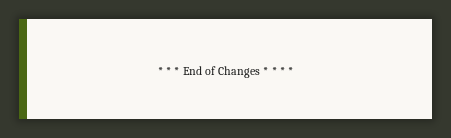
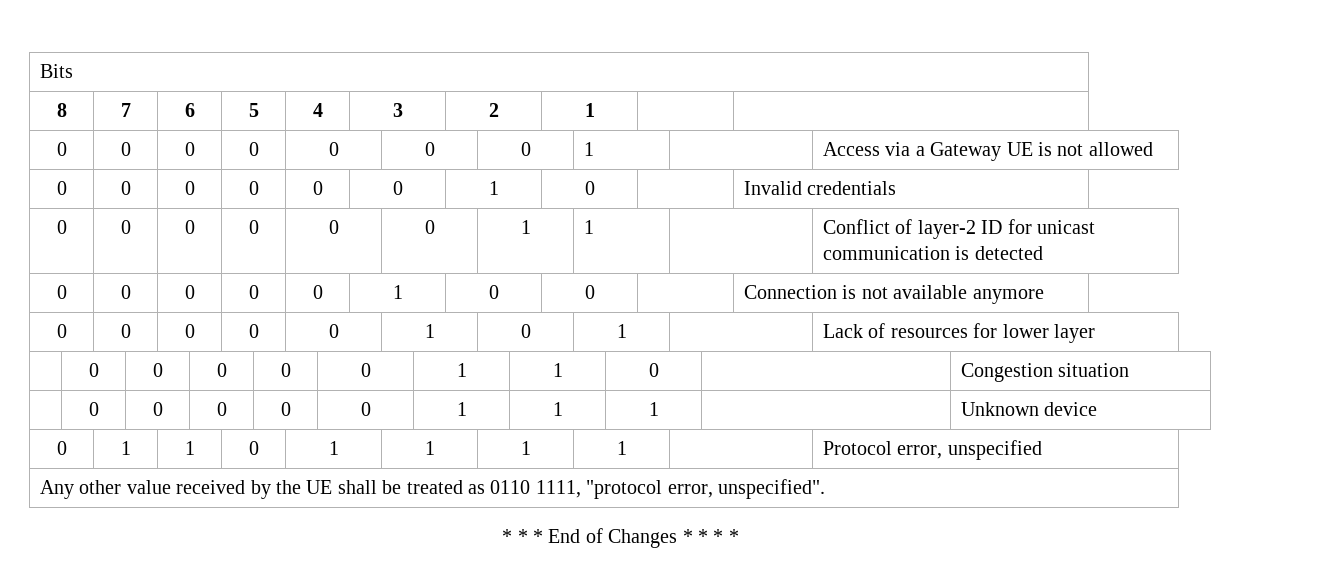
(157, 71) none -> [40,64,74,78] [56,103,67,117] [120,103,131,117] [184,103,195,117] [248,103,259,117] [312,103,323,117] [392,103,403,117] [488,103,499,117] [584,103,595,117] [56,142,67,156] [120,142,131,156] [184,142,195,156] [248,142,259,156] [328,142,339,156] [424,142,435,156] [520,142,531,156] [584,142,595,156] [823,142,1153,161] [56,181,67,195] [120,181,131,195] [184,181,195,195] [248,181,259,195] [312,181,323,195] [392,181,403,195] [488,181,499,195] [584,181,595,195] [744,181,897,195] [56,220,67,234] [120,220,131,234] [184,220,195,234] [248,220,259,234] [328,220,339,234] [424,220,435,234] [520,220,531,234] [584,220,595,234] [823,219,1096,239] [823,246,1043,260] [56,285,67,299] [120,285,131,299] [184,285,195,299] [248,285,259,299] [312,285,323,299] [392,285,403,299] [488,285,499,299] [584,285,595,299] [744,285,1044,304] [56,324,67,338] [120,324,131,338] [184,324,195,338] [248,324,259,338] [328,324,339,338] [424,324,435,338] [520,324,531,338] [616,324,627,338] [823,323,1096,343] [88,363,99,377] [152,363,163,377] [216,363,227,377] [280,363,291,377] [360,363,371,377] [456,363,467,377] [552,363,563,377] [648,363,659,377] [961,363,1130,382] [88,402,99,416] [152,402,163,416] [216,402,227,416] [280,402,291,416] [360,402,371,416] [456,402,467,416] [552,402,563,416] [648,402,659,416] [961,402,1098,416] [56,441,67,455] [120,441,131,455] [184,441,195,455] [248,441,259,455] [328,441,339,455] [424,441,435,455] [520,441,531,455] [616,441,627,455] [823,440,1042,460] [40,479,826,499] Bits // 8 | 7 | 6 | 5 | 4 | 3 | 2 | 1 | | // 0 | 0 | 0 | 0 | 0 | 0 | 0 | 1 | | Access via a Gateway UE is not allowed // 0 | 0 | 0 | 0 | 0 | 0 | 1 | 0 | | Invalid credentials // 0 | 0 | 0 | 0 | 0 | 0 | 1 | 1 | | Conflict of layer-2 ID for unicast communication is detected // 0 | 0 | 0 | 0 | 0 | 1 | 0 | 0 | | Connection is not available anymore // 0 | 0 | 0 | 0 | 0 | 1 | 0 | 1 | | Lack of resources for lower layer // | 0 | 0 | 0 | 0 | 0 | 1 | 1 | 0 | | Congestion situation // | 0 | 0 | 0 | 0 | 0 | 1 | 1 | 1 | | Unknown device // 0 | 1 | 1 | 0 | 1 | 1 | 1 | 1 | | Protocol error, unspecified // Any other value received by the UE shall be treated as 0110 1111, "protocol error, unspecified". //

